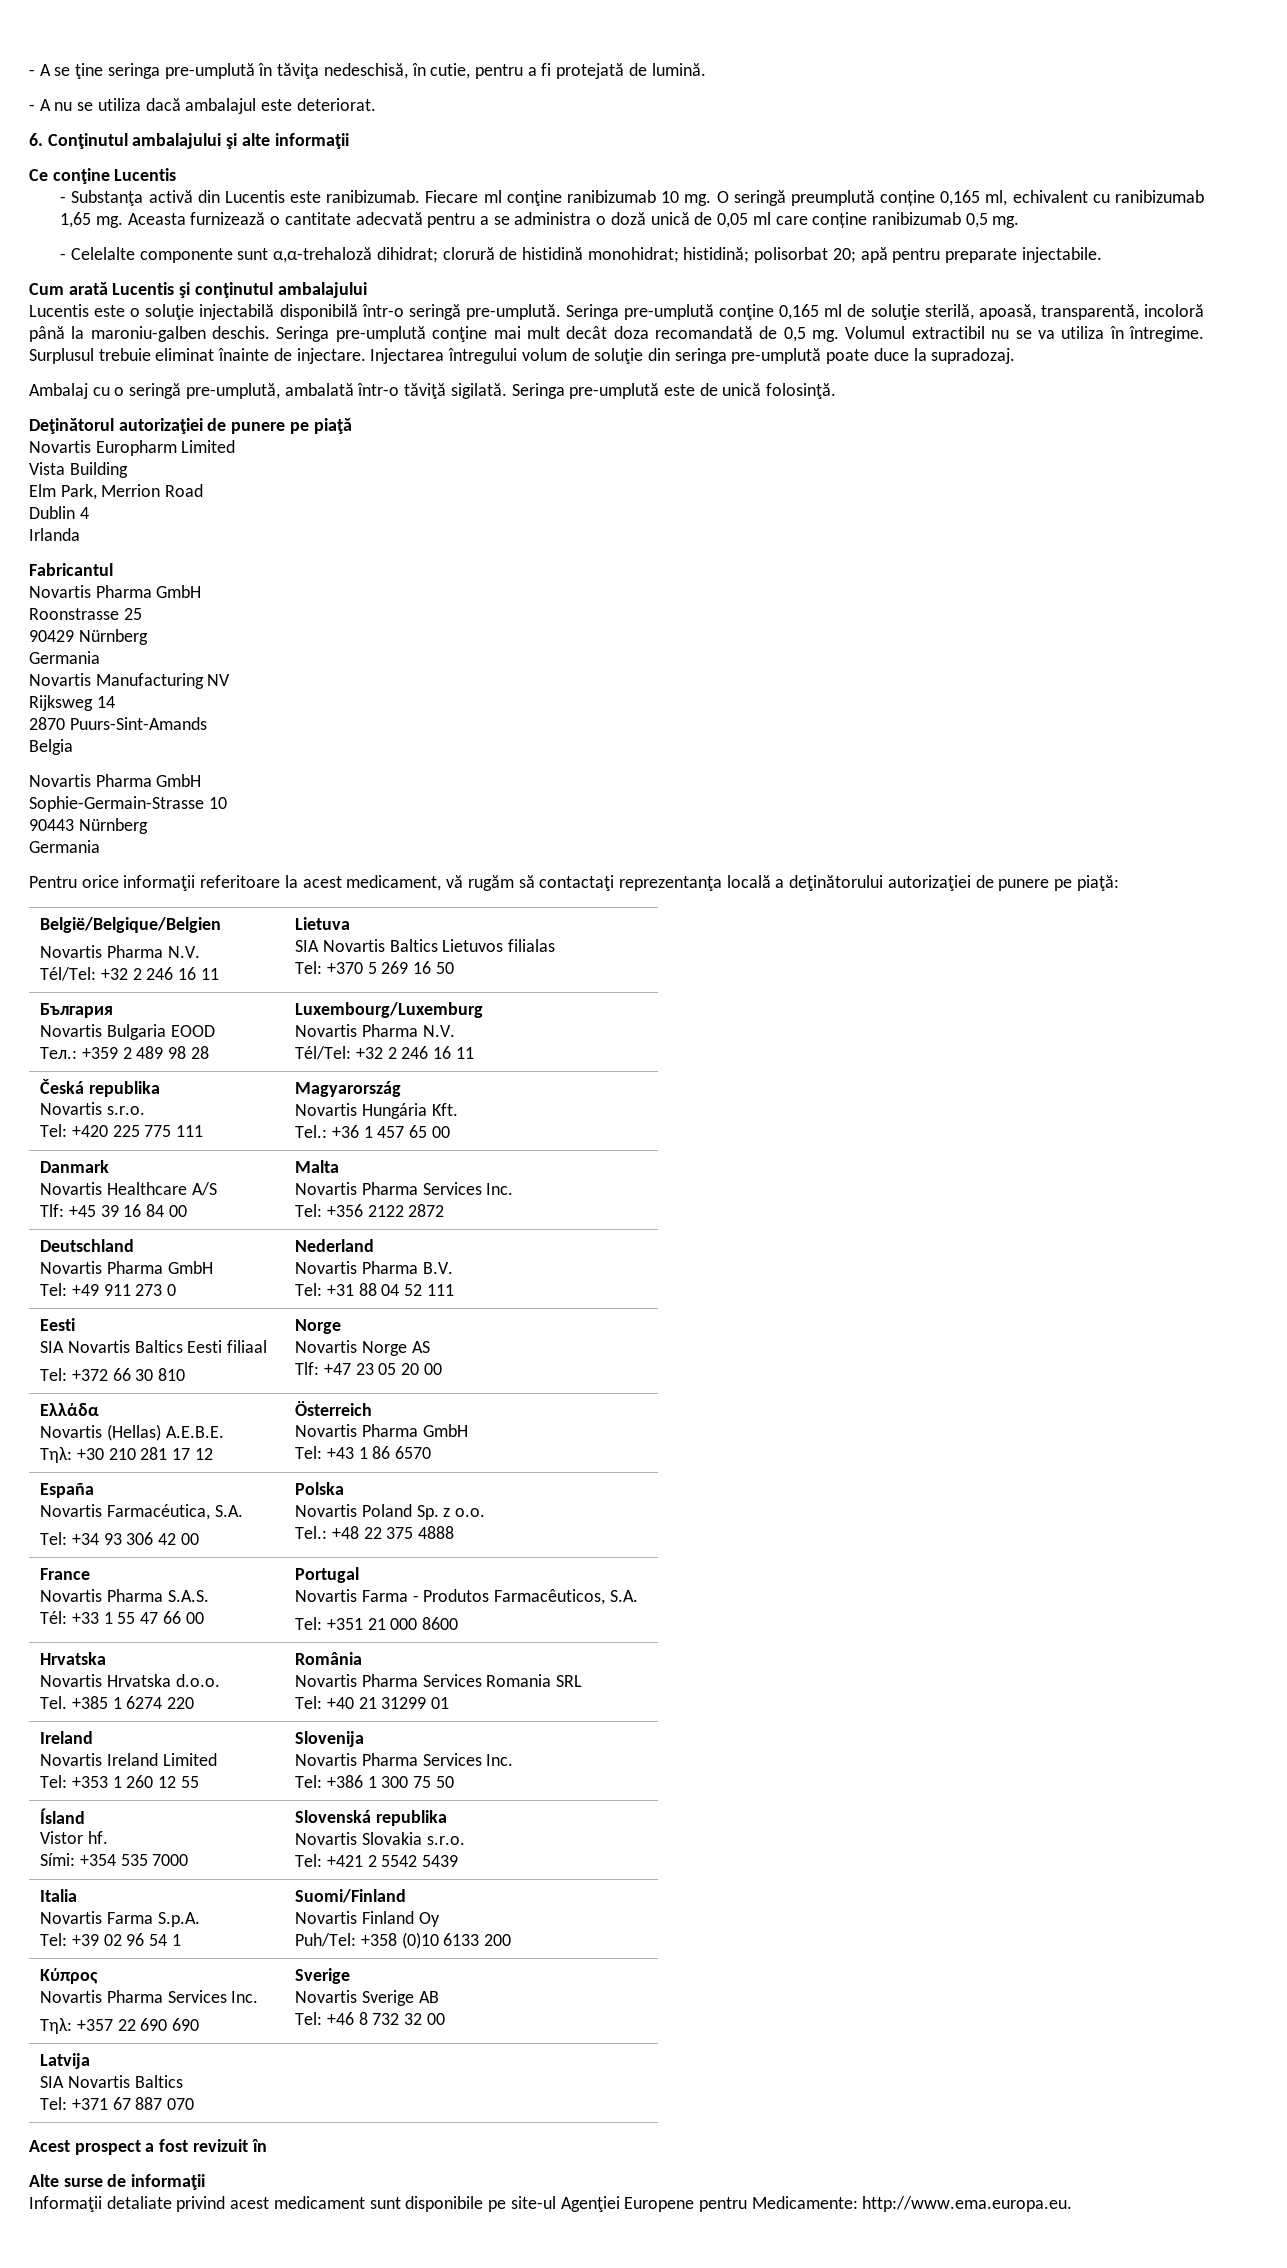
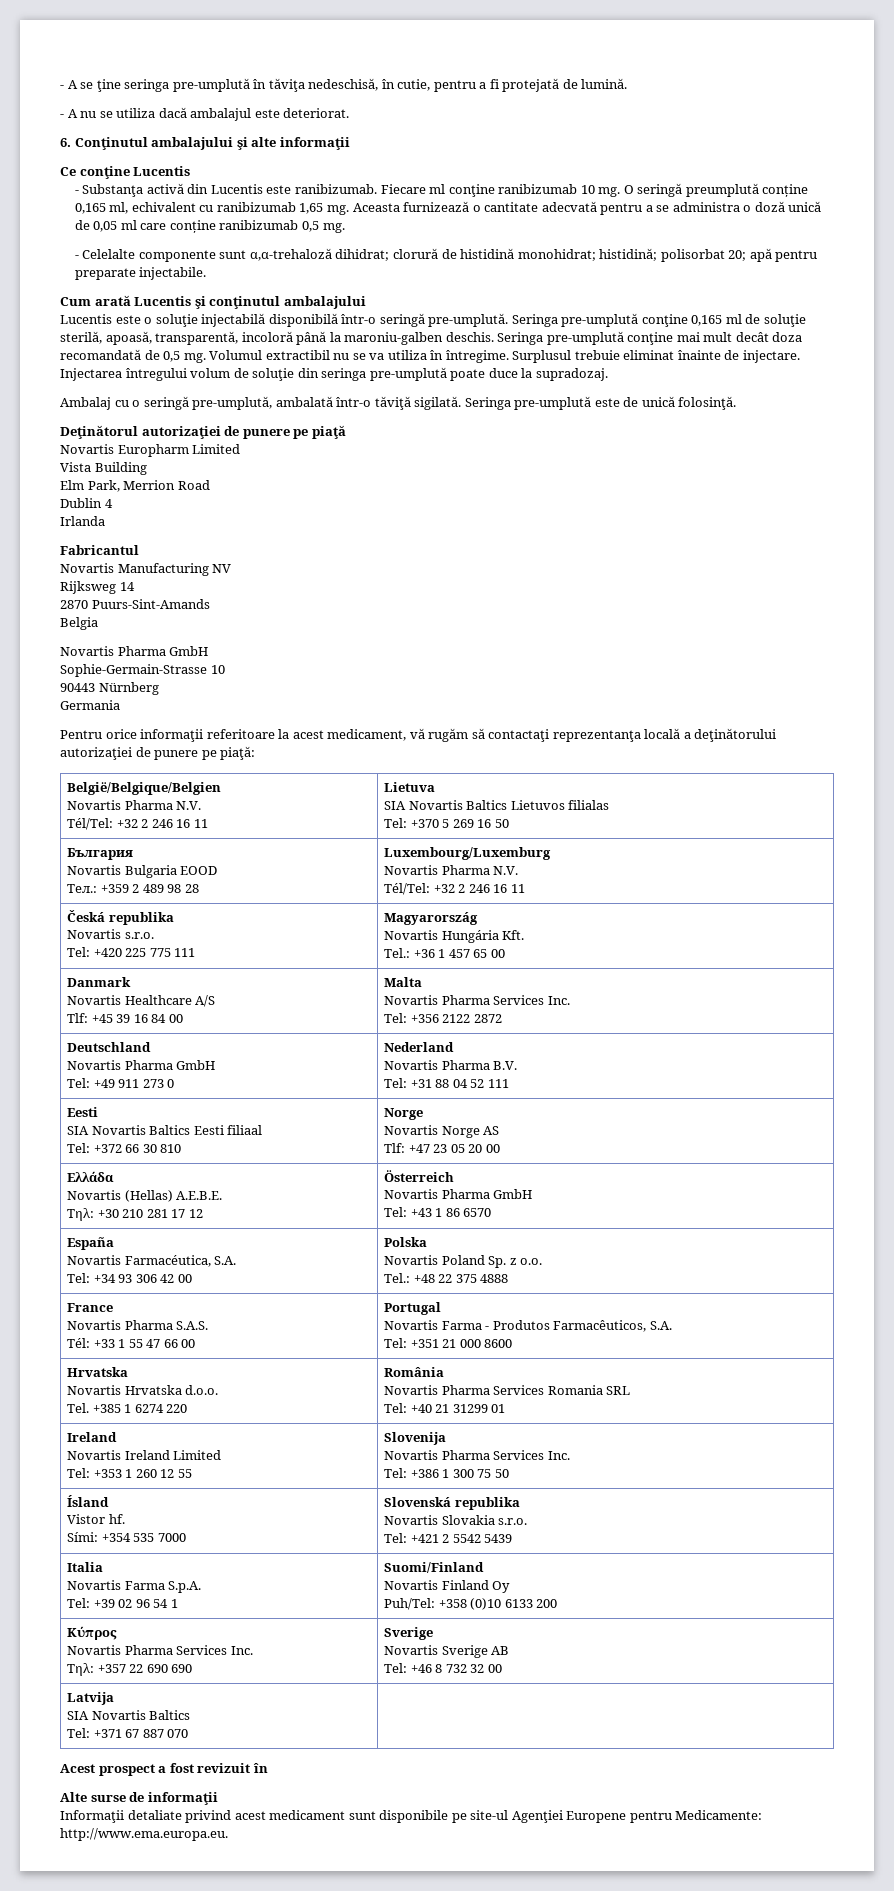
[29,585,202,598] [29,608,142,620] [29,629,148,645] [29,651,100,664] // Novartis Pharma GmbH // Roonstrasse 25 // 90429 Nürnberg // Germania -> (139, 550) none

